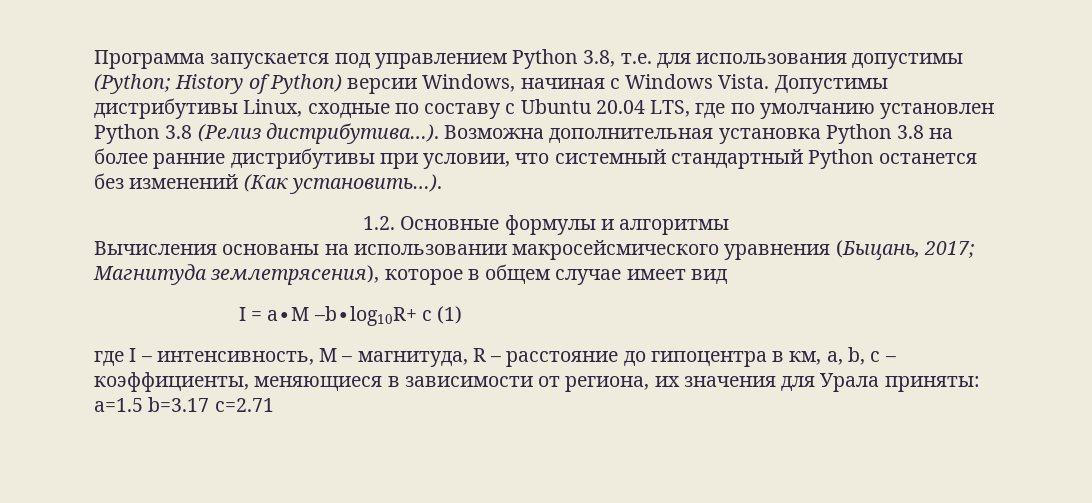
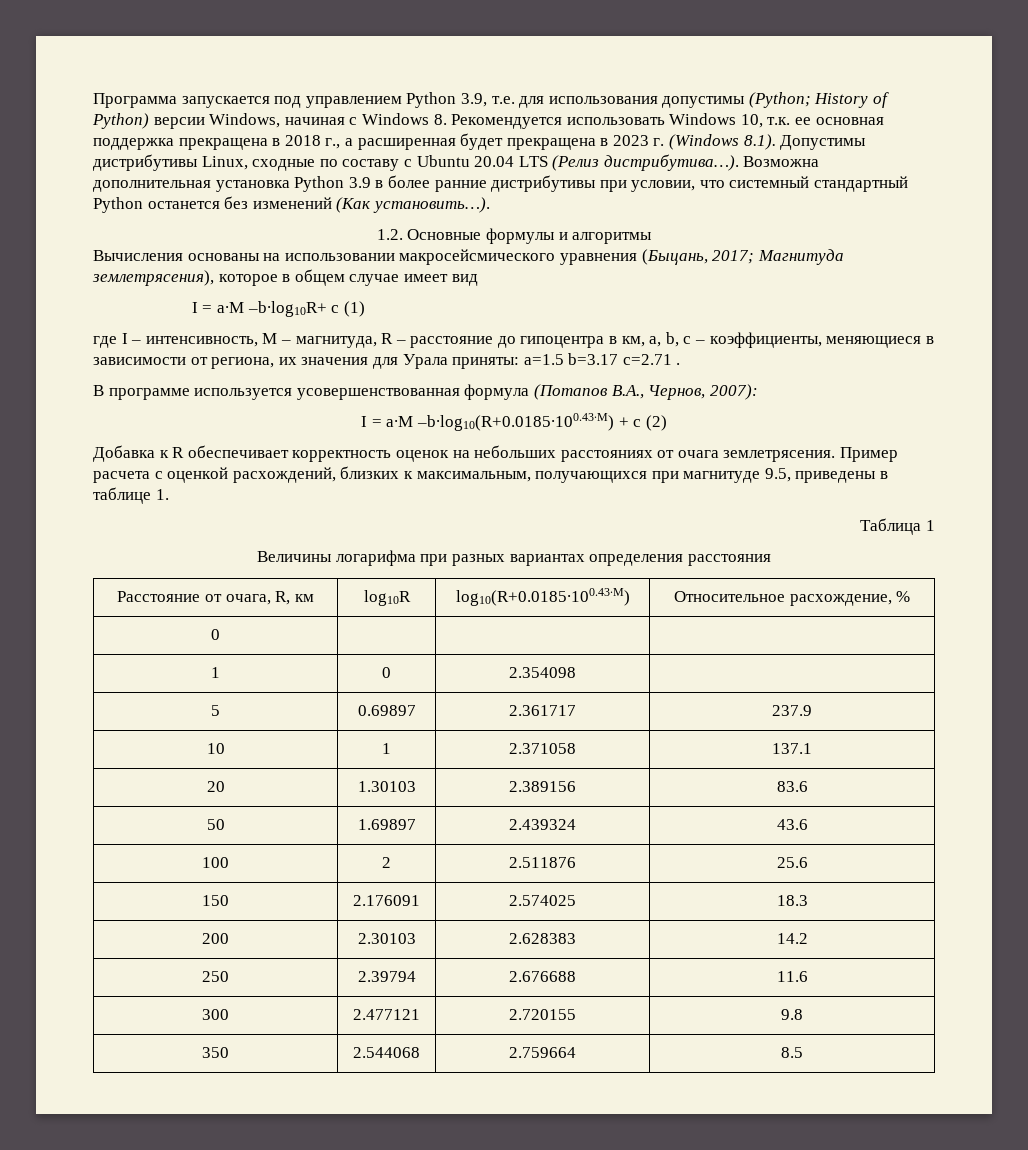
[583,50,616,67] 3.8, -> [460,93,487,107] 3.9,
[718,74,770,89] Vista. -> [433,113,884,129] [93,133,776,150] 8. Рекомендуется использовать Windows 10, т.к. ее основная поддержка прекращена в 2018 г., а расширенная будет прекращена в 2023 г. (Windows 8.1).
[650,100,995,119] [94,124,193,144] LTS, где по умолчанию установлен Python 3.8 -> [518,156,548,167] LTS
[897,125,954,139] 3.8 на -> [348,177,384,188] 3.9 в
(274, 405) none -> [676,363,681,365] [93,384,758,400] [361,413,667,431] [93,445,899,462] [93,466,889,483] [93,487,169,504] [860,518,935,535] [257,550,771,566] [117,591,314,605] [363,590,411,606] [455,588,630,606] [673,591,911,606] [211,629,220,640] [211,667,220,678] [382,667,391,678] [509,667,576,678] [211,705,220,716] [357,705,416,716] [509,705,576,716] [772,705,812,716] [206,743,225,754] [382,743,391,754] [509,743,576,754] [772,743,812,754] [206,781,225,792] [357,781,416,792] [509,781,576,792] [776,781,808,792] [206,819,225,830] [357,819,416,830] [509,819,576,830] [776,819,808,830] [202,857,229,868] [382,857,391,868] [509,857,576,868] [776,857,808,868] [202,895,229,906] [353,895,420,906] [509,895,576,906] [776,895,808,906] [202,933,229,944] [357,933,416,944] [509,933,576,944] [776,933,808,944] [202,971,229,982] [357,971,416,982] [509,971,576,982] [776,971,808,982] [202,1009,229,1020] [353,1009,420,1020] [509,1009,576,1020] [781,1009,803,1020] [202,1047,229,1058] [353,1047,420,1058] [509,1047,576,1058] [781,1047,803,1058] . // В программе используется усовершенствованная формула (Потапов В.А., Чернов, 2007): // I = a∙M –b∙log10(R+0.0185∙100.43∙M) + c (2) // Добавка к R обеспечивает корректность оценок на небольших расстояниях от очага землетрясения. Пример расчета с оценкой расхождений, близких к максимальным, получающихся при магнитуде 9.5, приведены в таблице 1. // Таблица 1 // Величины логарифма при разных вариантах определения расстояния // Расстояние от очага, R, км | log10R | log10(R+0.0185∙100.43∙M) | Относительное расхождение, % // 0 | | | // 1 | 0 | 2.354098 | // 5 | 0.69897 | 2.361717 | 237.9 // 10 | 1 | 2.371058 | 137.1 // 20 | 1.30103 | 2.389156 | 83.6 // 50 | 1.69897 | 2.439324 | 43.6 // 100 | 2 | 2.511876 | 25.6 // 150 | 2.176091 | 2.574025 | 18.3 // 200 | 2.30103 | 2.628383 | 14.2 // 250 | 2.39794 | 2.676688 | 11.6 // 300 | 2.477121 | 2.720155 | 9.8 // 350 | 2.544068 | 2.759664 | 8.5

